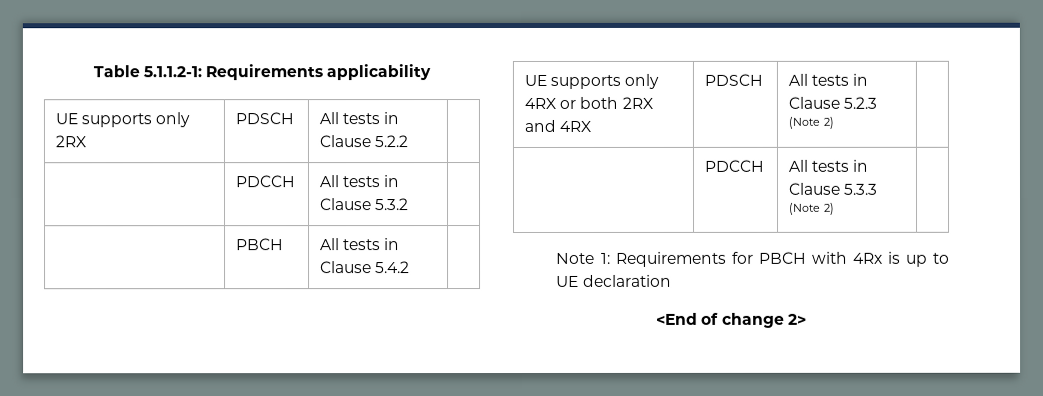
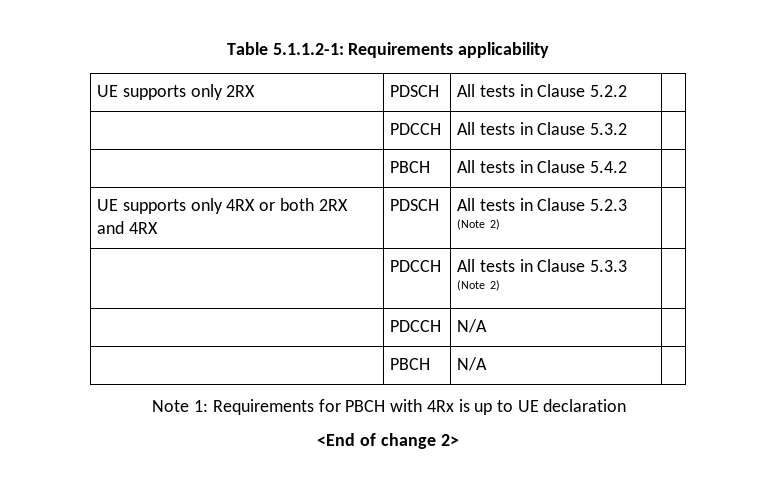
(836, 208) none -> [390,320,442,332] [457,319,488,333] [390,358,431,370] [457,357,488,371] // | PDCCH | N/A | // | PBCH | N/A |

